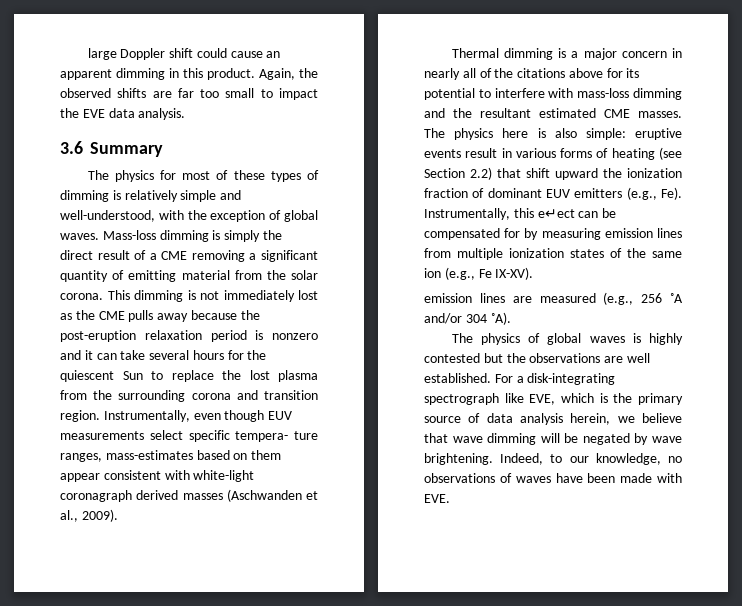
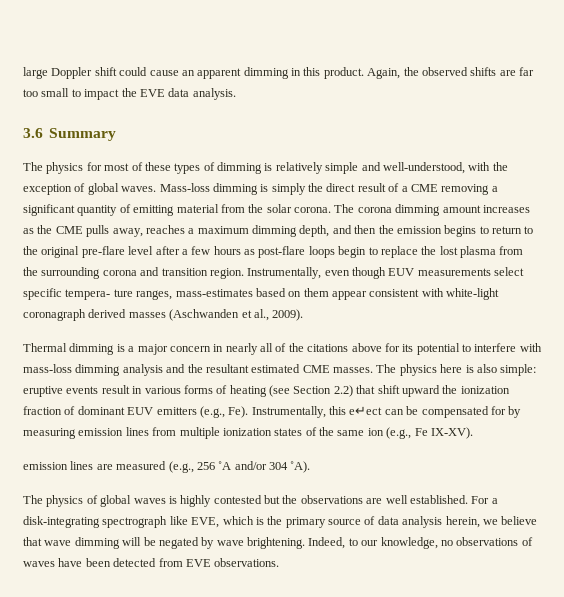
[107,290,318,302] [60,310,260,322] [60,330,318,342] [60,350,267,360] [60,370,143,382] This dimming is not immediately lost as the CME pulls away because the post-eruption relaxation period is nonzero and it can take several hours for the quiescent Sun -> [334,204,530,216] [23,225,534,237] [23,246,367,258] The corona dimming amount increases as the CME pulls away, reaches a maximum dimming depth, and then the emission begins to return to the original pre-flare level after a few hours as post-flare loops begin
(682, 94) none -> [122,364,163,376] analysis
[620,473,682,483] [424,494,450,503] made with EVE. -> [113,558,280,567] detected from EVE observations.

